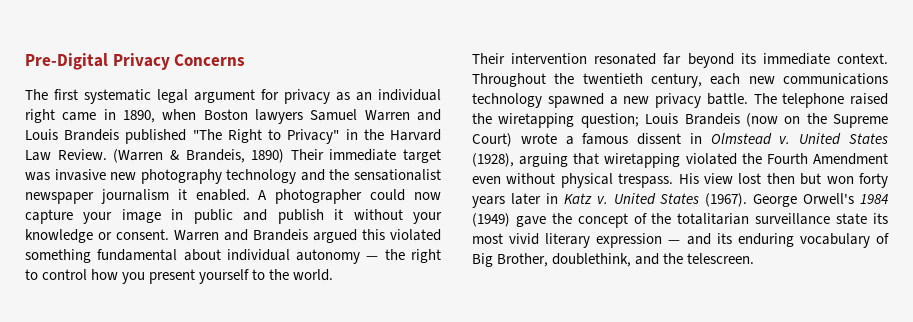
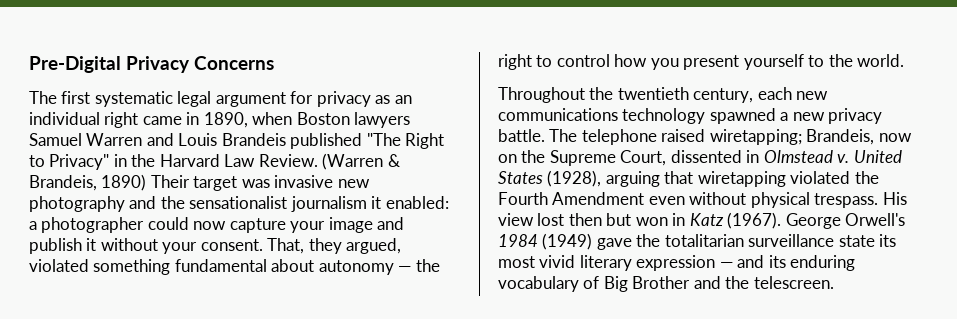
[329,149,397,161] immediate -> (190, 181) none
[226,169,297,184] technology -> (125, 204) none
[25,192,94,204] newspaper -> (288, 202) none
[195,189,268,201] enabled. A -> [385,196,449,209] [29,221,37,230] enabled: a
[171,209,233,224] in public -> (373, 225) none
[25,229,385,243] knowledge or consent. Warren and Brandeis argued this -> [200,238,402,254] consent. That, they argued,
[226,249,290,261] individual -> (315, 265) none
[472,53,888,68] Their intervention resonated far beyond its immediate context. -> (905, 60) none
[472,113,888,128] [472,133,682,147] the wiretapping question; Louis Brandeis (now on the Supreme Court) wrote a famous dissent -> [709,129,912,145] [498,150,742,166] wiretapping; Brandeis, now on the Supreme Court, dissented
[858,173,888,188] [472,193,700,208] forty years later in Katz v. United States -> [672,213,724,226] in Katz
[577,213,672,228] concept of the -> (661, 240) none
[497,253,632,267] Brother, doublethink, -> [632,276,691,289] Brother

